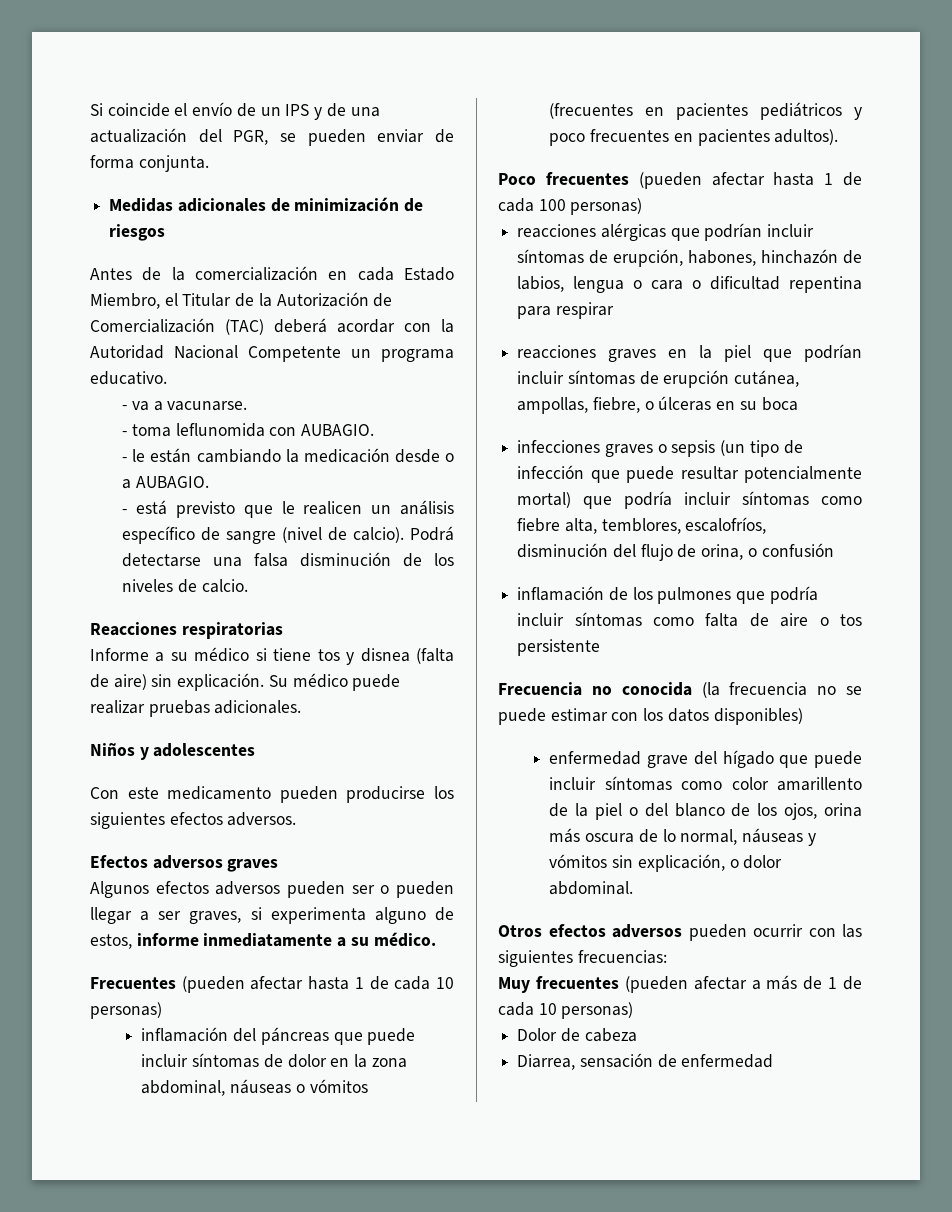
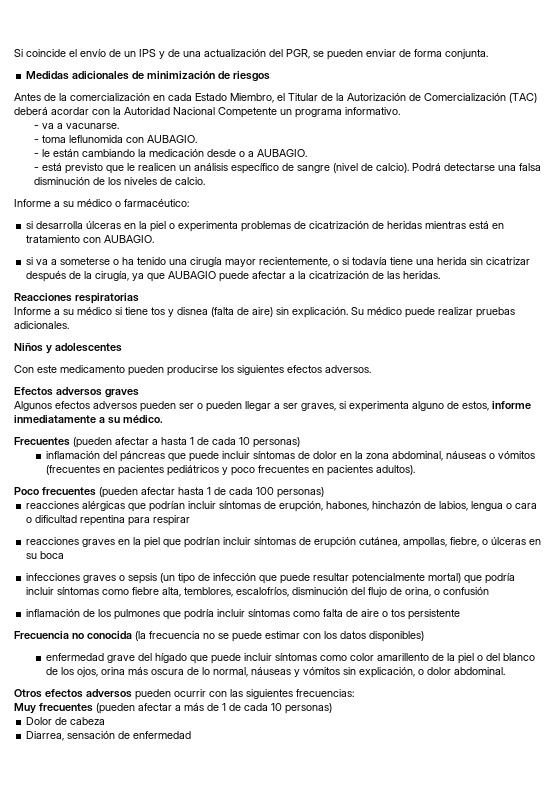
[90,371,167,385] educativo. -> [345,107,400,115] informativo.
(248, 586) none -> [14,199,189,207] [26,221,505,232] [26,235,155,243] [26,257,531,267] [26,271,441,282] // Informe a su médico o farmacéutico: // si desarrolla úlceras en la piel o experimenta problemas de cicatrización de heridas mientras está en tratamiento con AUBAGIO. // si va a someterse o ha tenido una cirugía mayor recientemente, o si todavía tiene una herida sin cicatrizar después de la cirugía, ya que AUBAGIO puede afectar a la cicatrización de las heridas.
(304, 983) none -> [152,439,158,445] a

